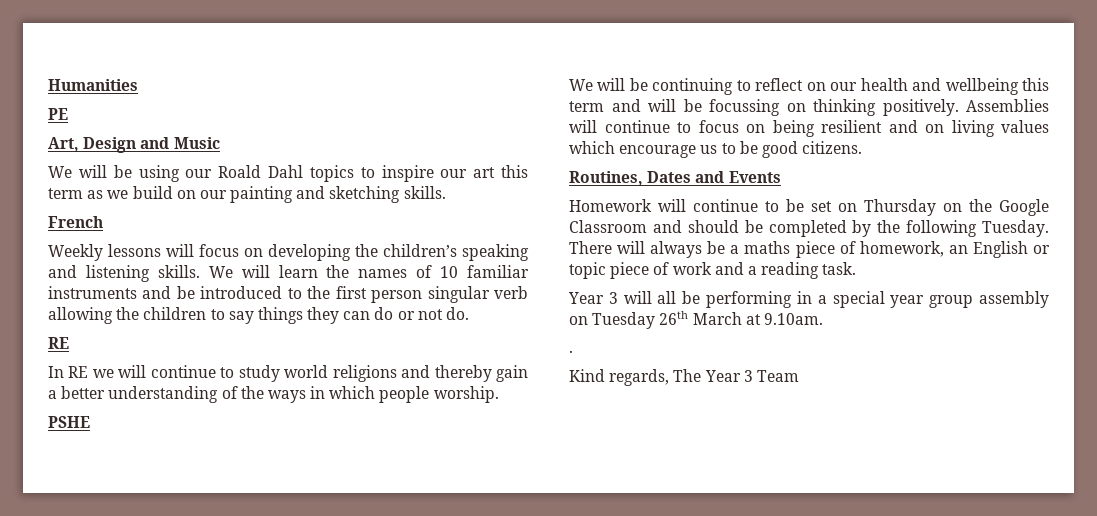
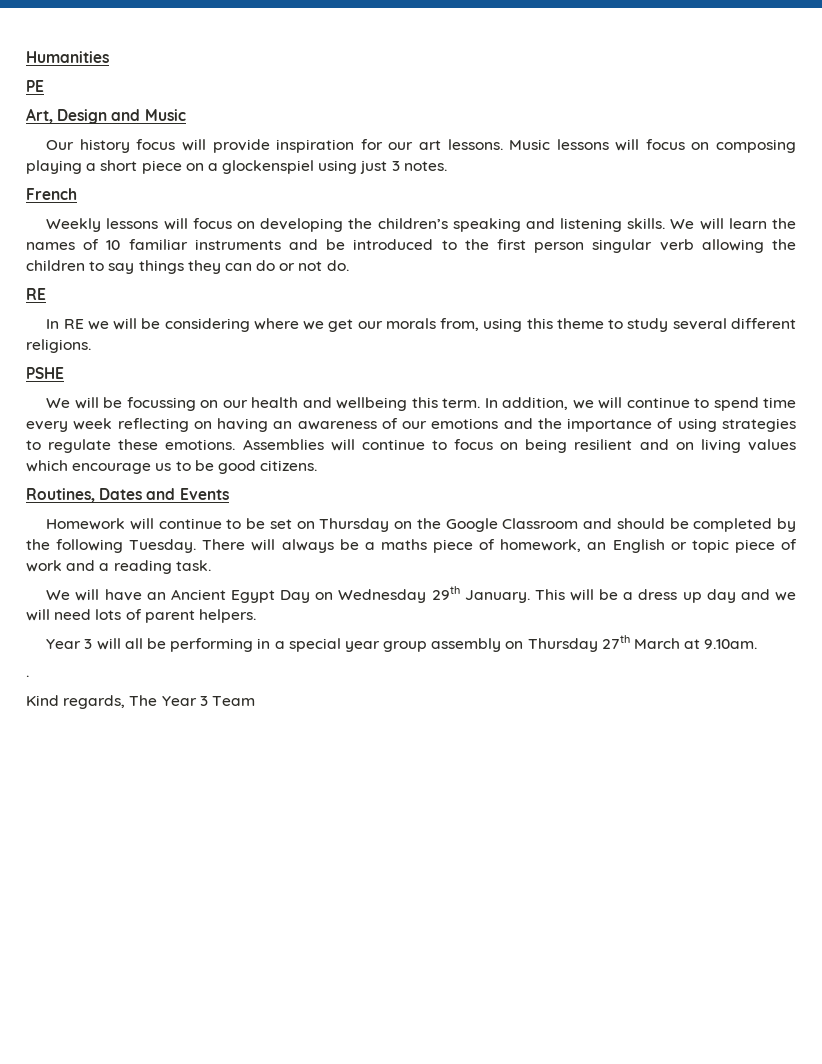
[48,165,528,182] [48,186,446,203] We will be using our Roald Dahl topics to inspire our art this term as we build on our painting and sketching skills. -> [46,139,796,153] [26,160,447,174] Our history focus will provide inspiration for our art lessons. Music lessons will focus on composing playing a short piece on a glockenspiel using just 3 notes.
[150,365,528,382] [48,386,499,403] continue to study world religions and thereby gain a better understanding of the ways in which people worship. -> [141,318,796,332] [26,339,91,353] be considering where we get our morals from, using this theme to study several different religions.
[652,78,804,95] continuing to reflect -> [126,397,196,411] focussing
[569,99,959,116] term and will be focussing on thinking positively. -> [442,397,796,411] [26,418,796,432] [26,439,236,453] term. In addition, we will continue to spend time every week reflecting on having an awareness of our emotions and the importance of using strategies to regulate these emotions.
(857, 268) none -> [46,586,797,603] [26,609,256,623] // We will have an Ancient Egypt Day on Wednesday 29th January. This will be a dress up day and we will need lots of parent helpers.
[592,311,689,329] Tuesday 26th -> [527,635,630,652] Thursday 27th

